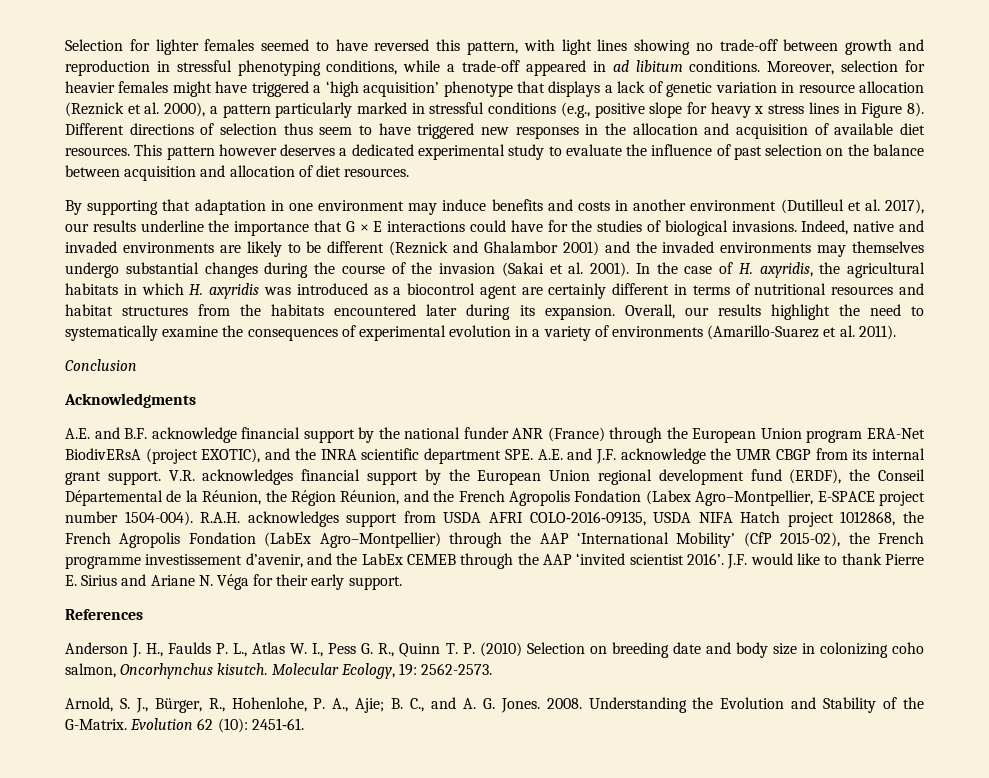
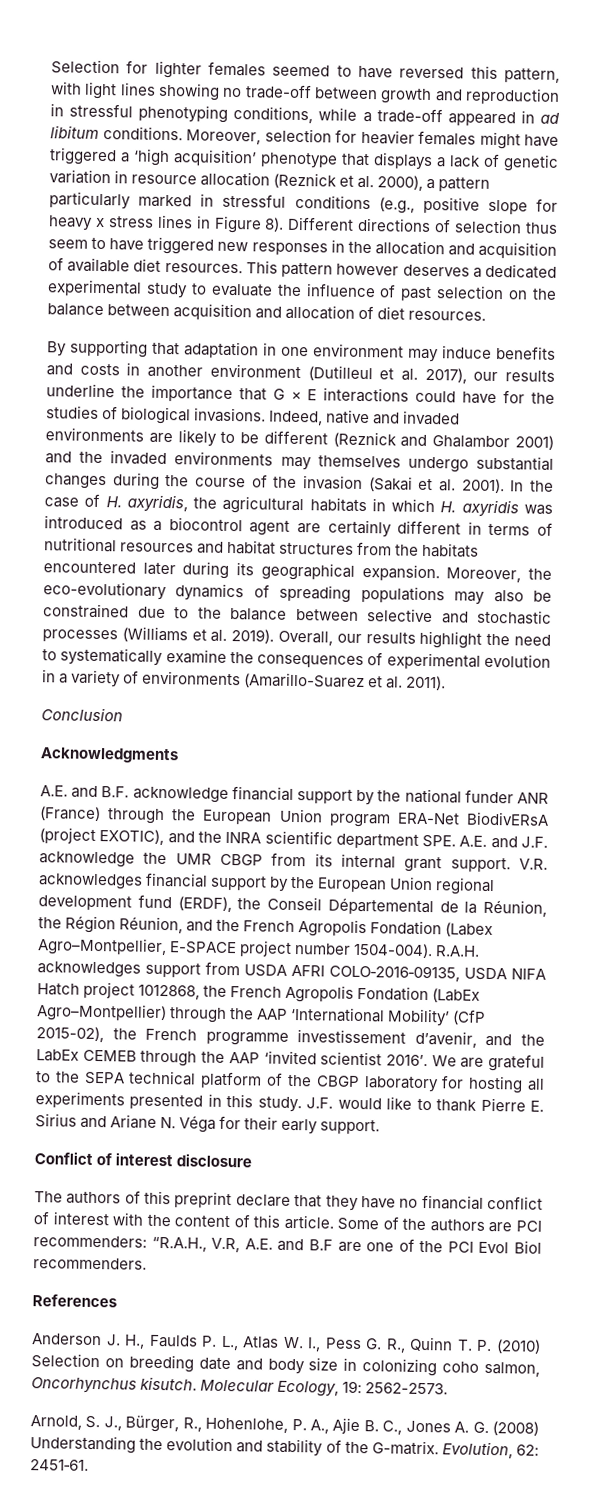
[544,305,615,320] expansion. -> [260,562,552,583] [43,581,553,605] [43,603,552,625] [42,626,275,644] geographical expansion. Moreover, the eco-evolutionary dynamics of spreading populations may also be constrained due to the balance between selective and stochastic processes (Williams et al. 2019).
(724, 559) none -> [431,1053,545,1072] [35,1070,545,1094] [35,1091,302,1113] We are grateful to the SEPA technical platform of the CBGP laboratory for hosting all experiments presented in this study.
(402, 583) none -> [34,1151,253,1168] [34,1190,544,1212] [33,1211,543,1233] [33,1235,542,1254] [33,1257,147,1270] // Conflict of interest disclosure // The authors of this preprint declare that they have no financial conflict of interest with the content of this article. Some of the authors are PCI recommenders: “R.A.H., V.R, A.E. and B.F are one of the PCI Evol Biol recommenders.
[355,698,385,713] Ajie; -> [332,1417,361,1435] Ajie
[431,697,457,709] and -> [405,1420,451,1433] Jones
[500,697,924,713] [65,718,248,733] Jones. 2008. Understanding the Evolution and Stability of the G-Matrix. Evolution 62 (10): -> [492,1421,540,1436] [30,1435,539,1459] (2008) Understanding the evolution and stability of the G-matrix. Evolution, 62:

